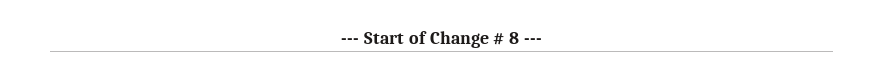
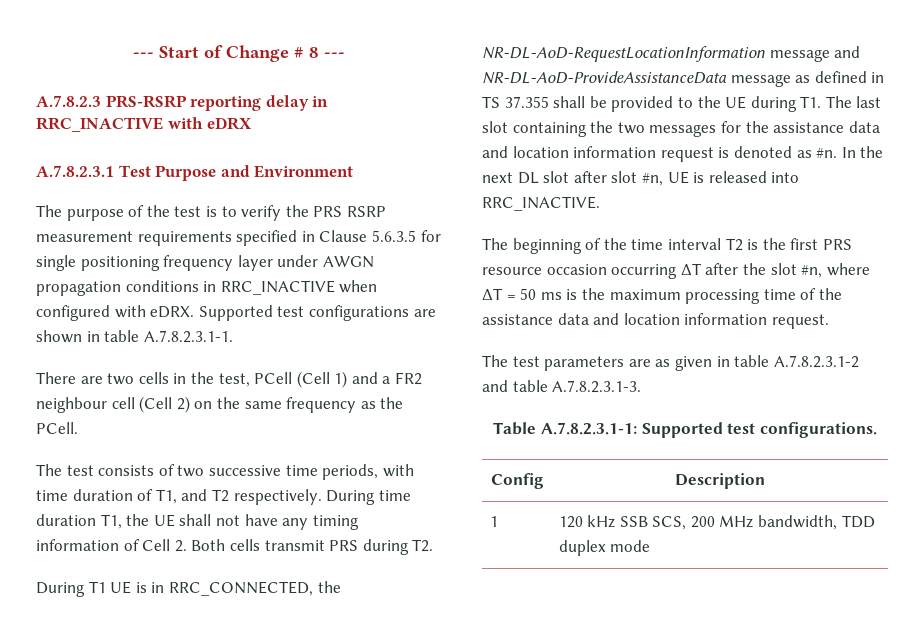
(542, 41) none -> [36,95,329,111] [36,117,253,132] [36,165,354,181] [36,205,386,221] [36,230,441,246] [36,255,374,271] [36,280,378,296] [36,305,436,321] [36,330,233,343] [36,371,423,388] [36,396,404,413] [36,422,78,434] [36,464,414,480] [36,489,411,505] [36,514,359,530] [36,539,434,555] [36,581,341,597] [482,46,861,62] [482,71,885,87] [482,96,882,112] [482,121,880,137] [482,146,884,162] [482,171,800,186] [482,196,600,211] [482,238,852,254] [482,263,870,279] [482,288,842,304] [482,313,829,329] [482,355,859,371] [482,380,642,393] [493,422,877,438] [490,473,544,489] [674,473,765,489] [489,516,498,527] [558,515,875,530] [558,540,651,556] // A.7.8.2.3 PRS-RSRP reporting delay in RRC_INACTIVE with eDRX // A.7.8.2.3.1 Test Purpose and Environment // The purpose of the test is to verify the PRS RSRP measurement requirements specified in Clause 5.6.3.5 for single positioning frequency layer under AWGN propagation conditions in RRC_INACTIVE when configured with eDRX. Supported test configurations are shown in table A.7.8.2.3.1-1. // There are two cells in the test, PCell (Cell 1) and a FR2 neighbour cell (Cell 2) on the same frequency as the PCell. // The test consists of two successive time periods, with time duration of T1, and T2 respectively. During time duration T1, the UE shall not have any timing information of Cell 2. Both cells transmit PRS during T2. // During T1 UE is in RRC_CONNECTED, the NR-DL-AoD-RequestLocationInformation message and NR-DL-AoD-ProvideAssistanceData message as defined in TS 37.355 shall be provided to the UE during T1. The last slot containing the two messages for the assistance data and location information request is denoted as #n. In the next DL slot after slot #n, UE is released into RRC_INACTIVE. // The beginning of the time interval T2 is the first PRS resource occasion occurring ΔT after the slot #n, where ΔT = 50 ms is the maximum processing time of the assistance data and location information request. // The test parameters are as given in table A.7.8.2.3.1-2 and table A.7.8.2.3.1-3. // Table A.7.8.2.3.1-1: Supported test configurations. // Config | Description // 1 | 120 kHz SSB SCS, 200 MHz bandwidth, TDD duplex mode

